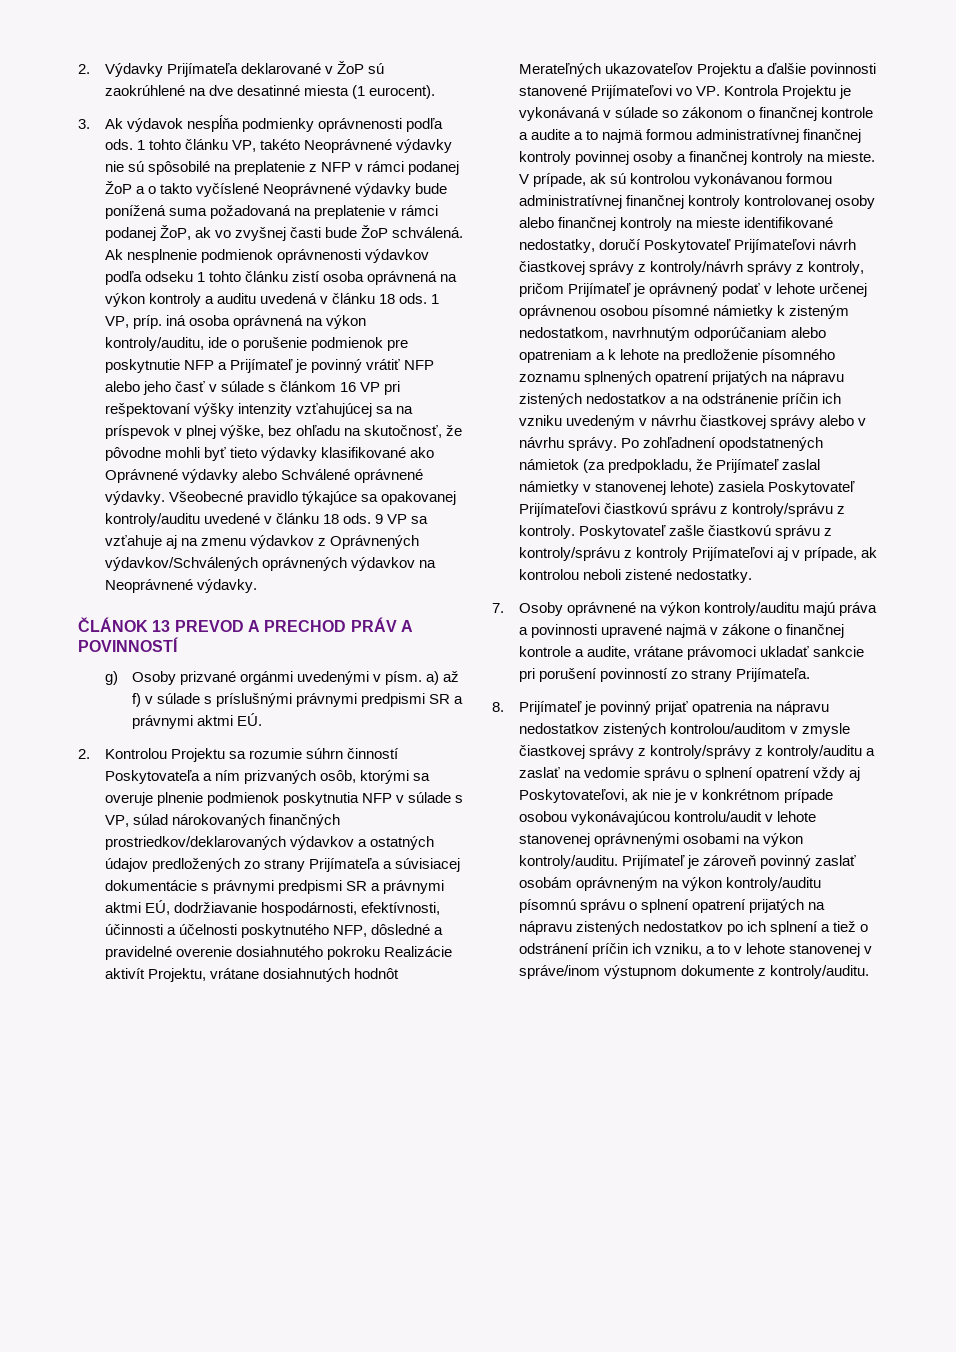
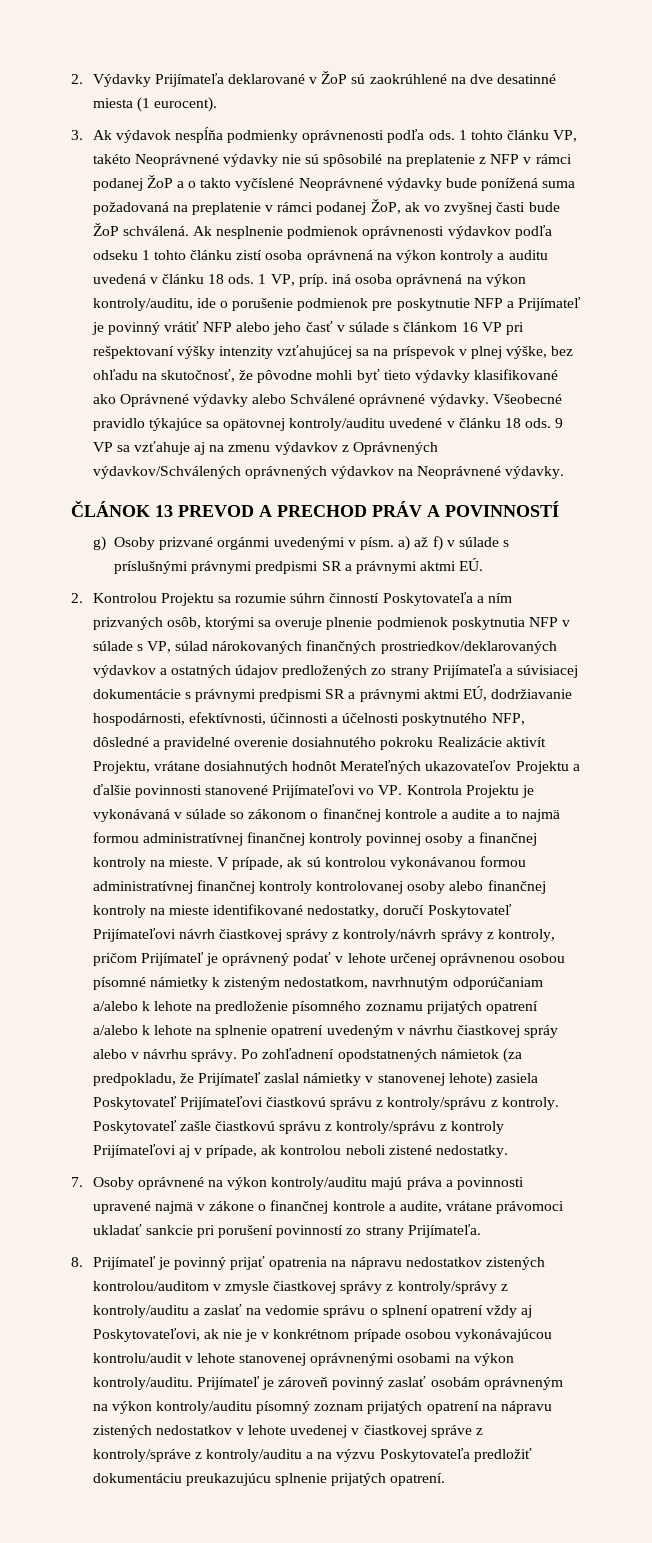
[381,491,457,505] opakovanej -> [223,418,286,431] opätovnej
[791,327,827,338] [518,349,605,363] alebo opatreniam a -> [92,1001,138,1011] a/alebo
[583,371,845,385] [518,393,842,407] [518,415,562,426] splnených opatrení prijatých na nápravu zistených nedostatkov a na odstránenie príčin ich vzniku -> [426,1001,538,1014] [92,1025,324,1038] prijatých opatrení a/alebo k lehote na splnenie opatrení
[770,415,816,429] správy -> [524,1025,559,1038] spráy
[518,899,826,913] [518,921,869,935] [518,943,873,957] [518,965,870,979] písomnú správu o splnení opatrení prijatých na nápravu zistených nedostatkov po ich splnení a tiež o odstránení príčin ich vzniku, a to v lehote stanovenej v správe/inom výstupnom dokumente z kontroly/auditu. -> [256,1401,552,1414] [92,1425,483,1438] [92,1448,532,1462] [92,1473,446,1486] písomný zoznam prijatých opatrení na nápravu zistených nedostatkov v lehote uvedenej v čiastkovej správe z kontroly/správe z kontroly/auditu a na výzvu Poskytovateľa predložiť dokumentáciu preukazujúcu splnenie prijatých opatrení.

